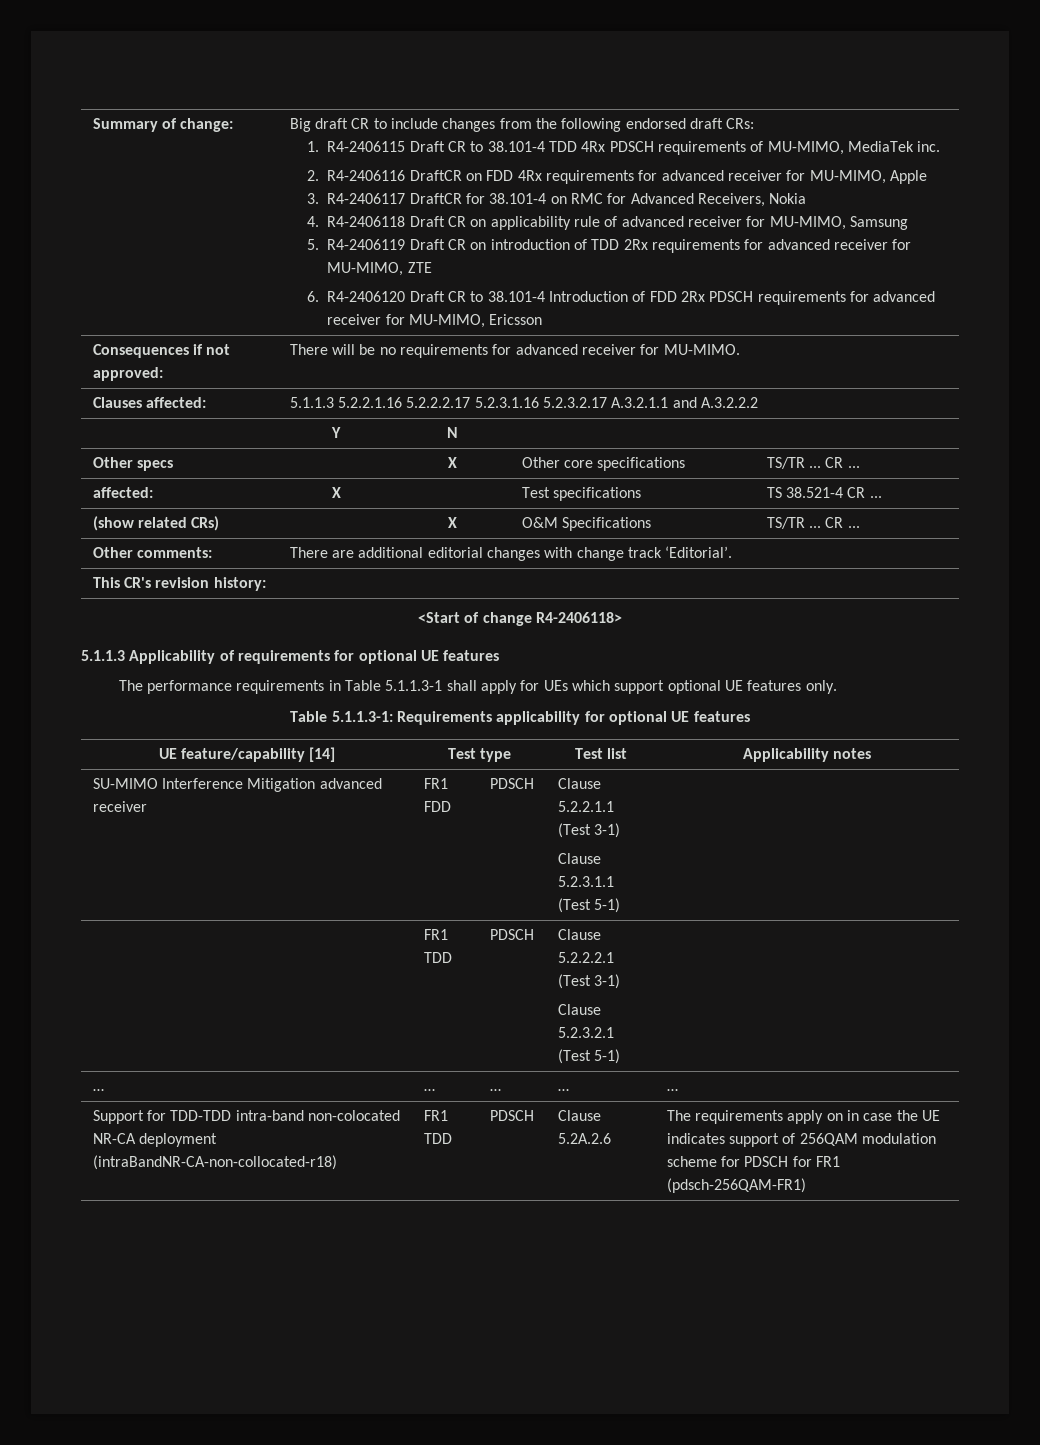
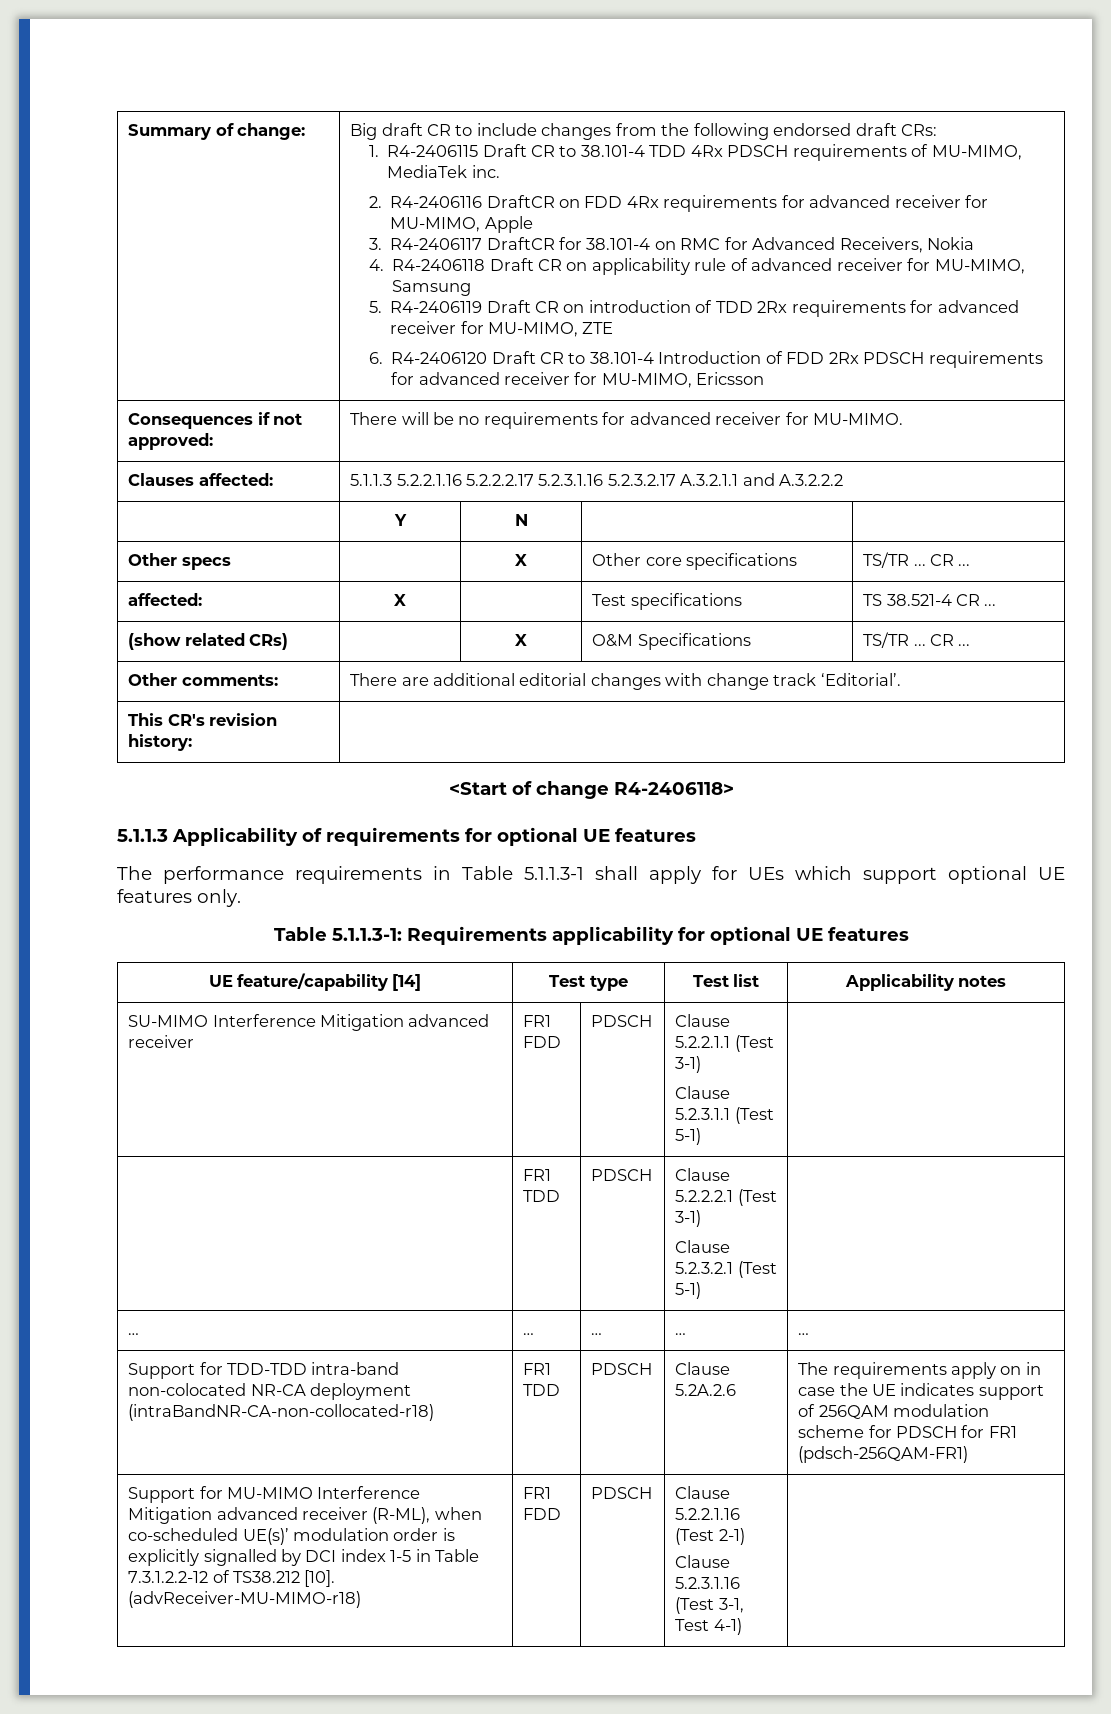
(806, 1185) none -> [128,1486,421,1503] [128,1507,482,1524] [128,1528,455,1545] [128,1549,480,1566] [128,1570,336,1587] [128,1591,362,1608] [523,1487,552,1499] [523,1508,562,1520] [591,1487,653,1499] [675,1486,731,1499] [675,1508,741,1520] [675,1528,745,1545] [675,1555,731,1568] [675,1577,741,1589] [675,1597,744,1614] [675,1618,742,1635] // Support for MU-MIMO Interference Mitigation advanced receiver (R-ML), when co-scheduled UE(s)’ modulation order is explicitly signalled by DCI index 1-5 in Table 7.3.1.2.2-12 of TS38.212 [10]. (advReceiver-MU-MIMO-r18) | FR1 FDD | PDSCH | Clause 5.2.2.1.16 (Test 2-1) // Clause 5.2.3.1.16 (Test 3-1, Test 4-1) |

